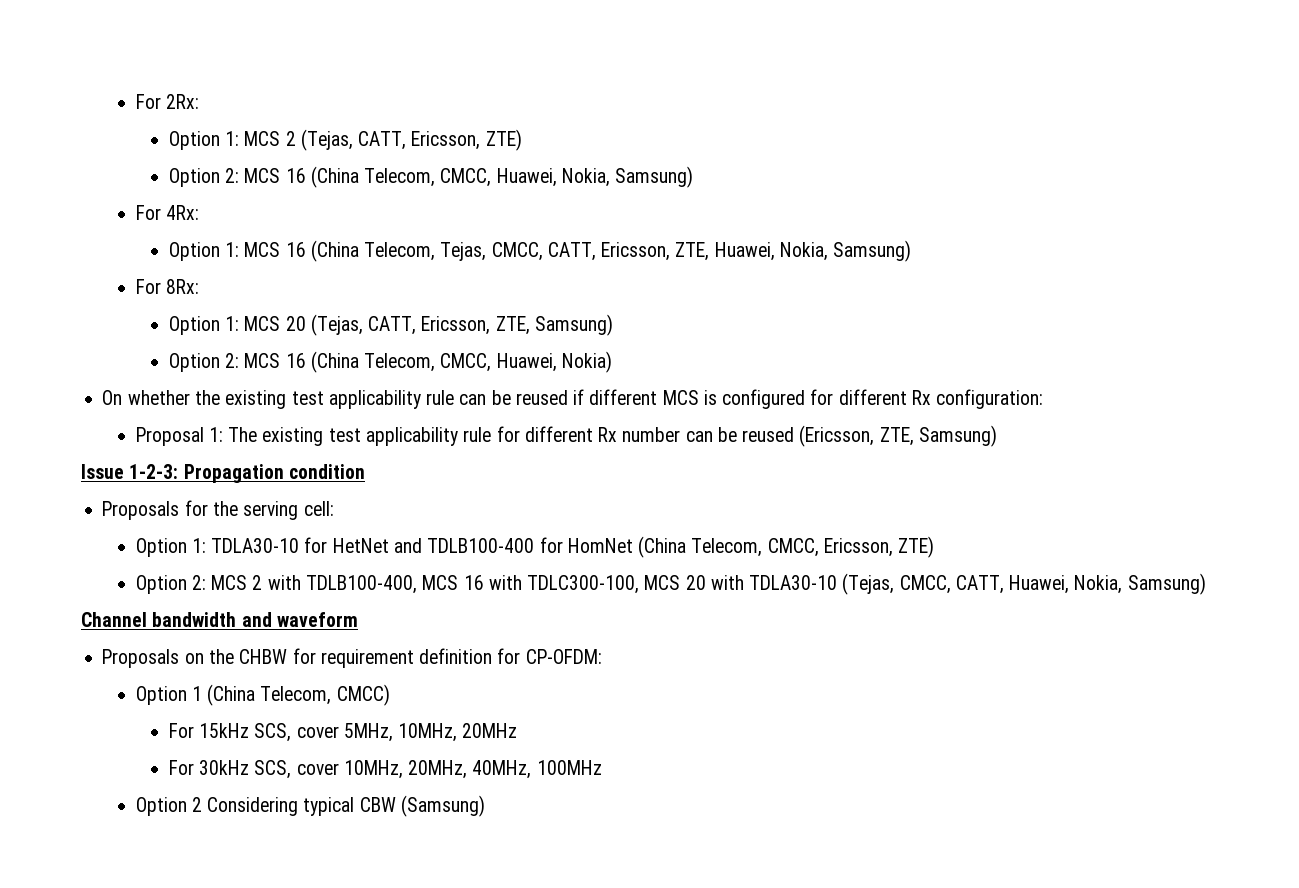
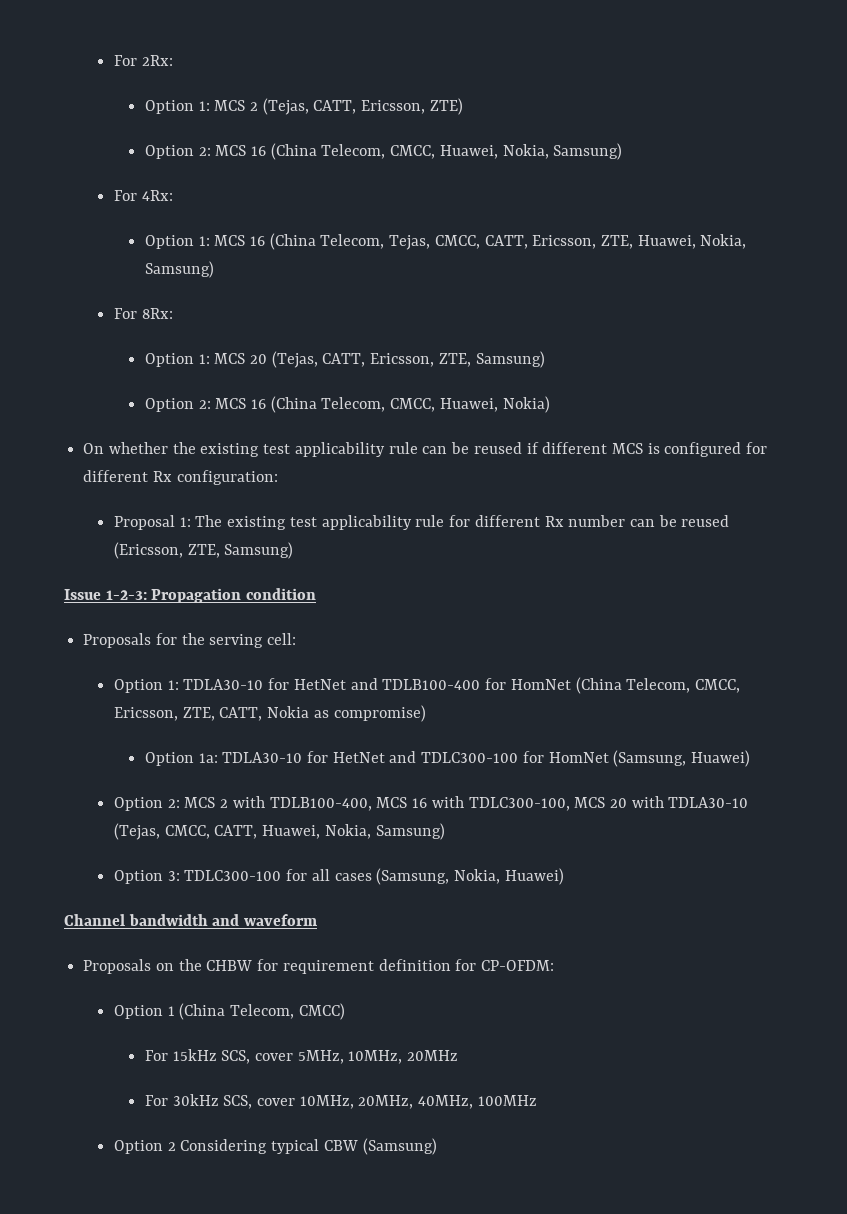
[898,536,935,558] ZTE) -> [182,705,426,722] [144,750,751,767] ZTE, CATT, Nokia as compromise) // Option 1a: TDLA30-10 for HetNet and TDLC300-100 for HomNet (Samsung, Huawei)
(1206, 584) none -> [114,868,564,885] // Option 3: TDLC300-100 for all cases (Samsung, Nokia, Huawei)

